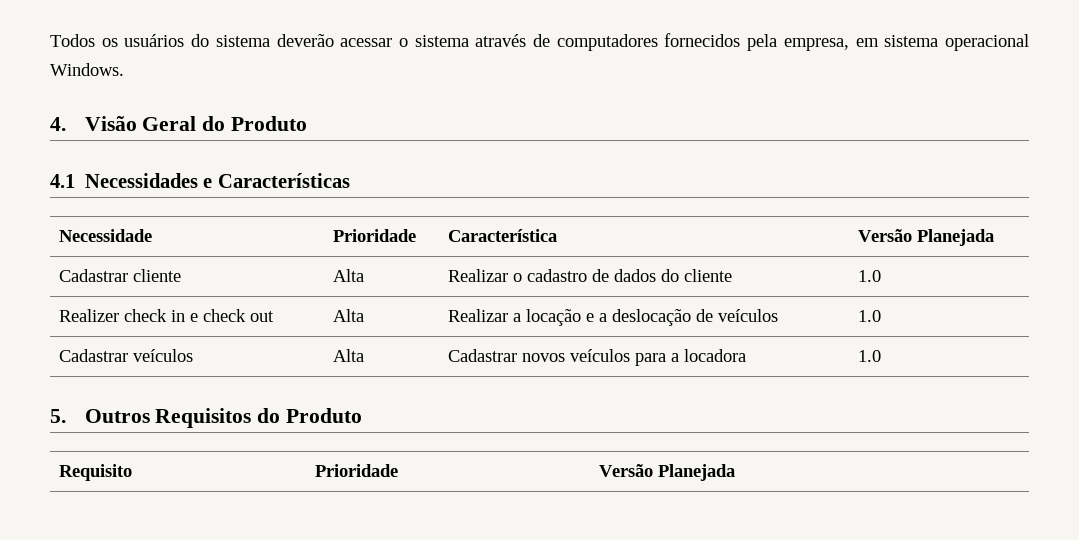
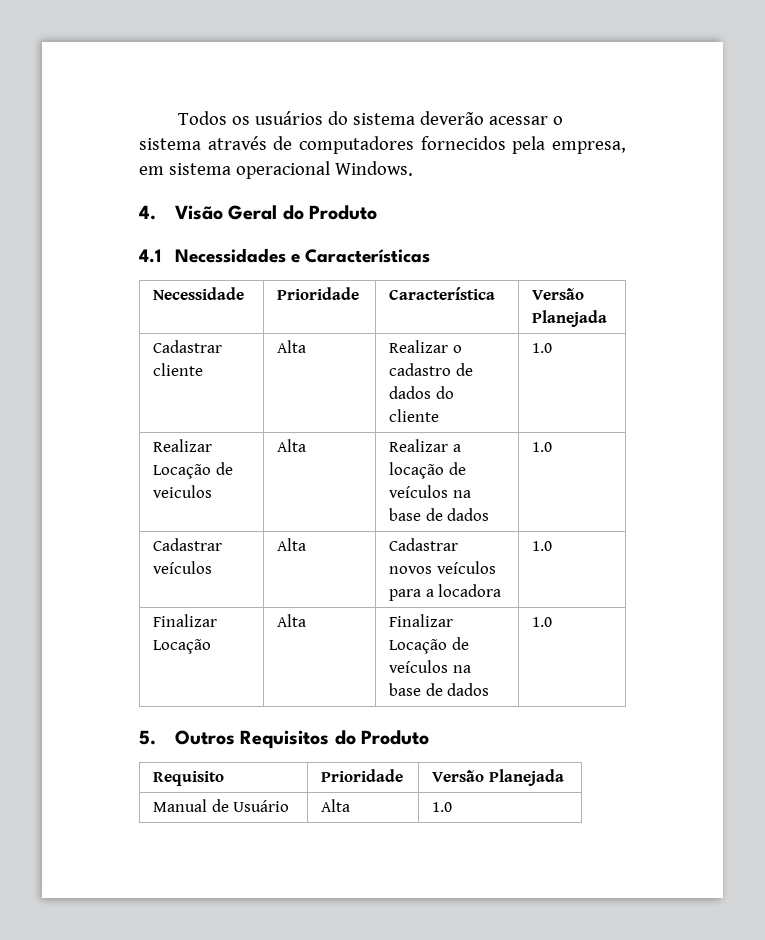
[58,309,274,322] Realizer check in e check out -> [153,439,213,452] [153,462,233,479] [153,485,213,498] Realizar Locação de veiculos
[585,309,778,326] e a deslocação de veículos -> [448,462,466,475] [389,485,471,498] [389,508,490,521] de veículos na base de dados
(881, 356) none -> [153,614,218,627] [153,639,212,654] [277,614,307,627] [389,614,454,627] [389,637,469,654] [389,660,471,673] [389,683,490,696] [532,617,553,627] // Finalizar Locação | Alta | Finalizar Locação de veículos na base de dados | 1.0
(735, 472) none -> [153,799,290,812] [321,799,351,812] [432,802,453,812] // Manual de Usuário | Alta | 1.0

